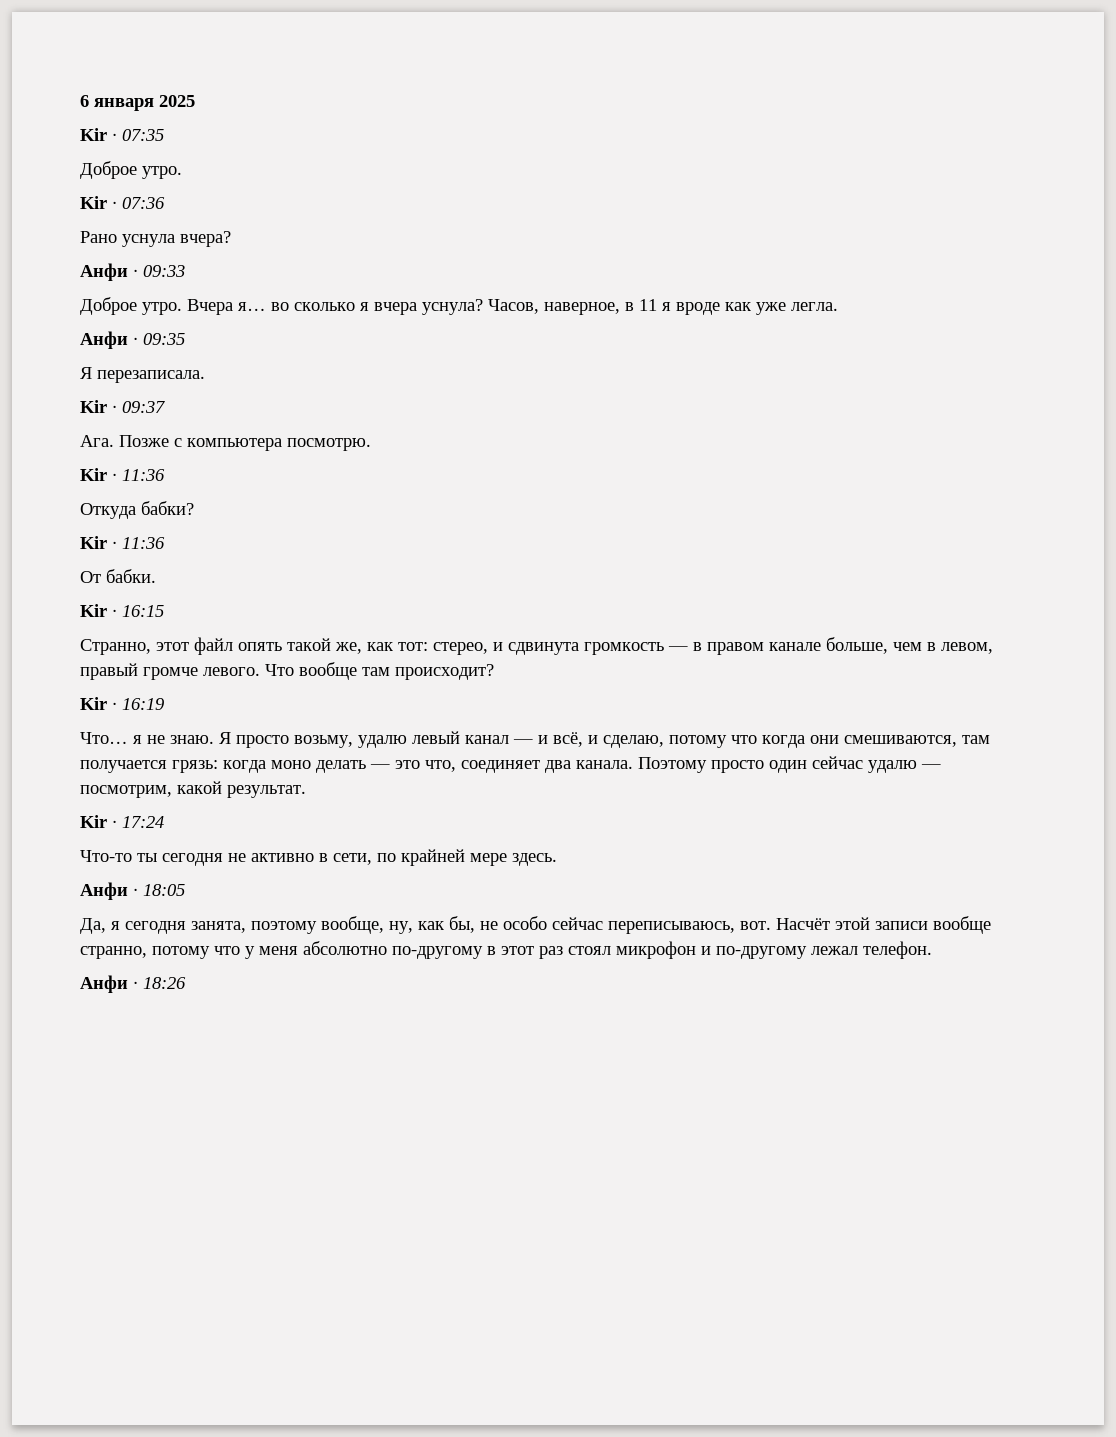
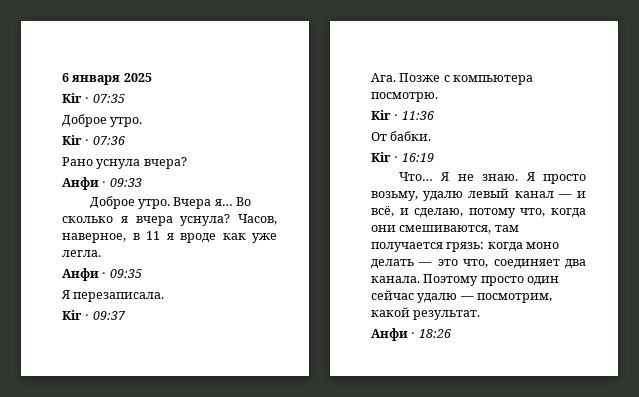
[271,302,289,311] во -> [236,197,252,206] Во
[80,501,194,519] [80,536,165,549] [80,569,156,583] [80,604,164,617] [80,637,993,655] [80,662,494,680] Откуда бабки? // Kir · 11:36 // От бабки. // Kir · 16:15 // Странно, этот файл опять такой же, как тот: стерео, и сдвинута громкость — в правом канале больше, чем в левом, правый громче левого. Что вообще там происходит? -> [371,131,432,141] От бабки.
[133,735,142,744] я -> [440,172,450,181] Я
[731,735,757,744] что -> [520,208,546,217] что,
[80,815,164,828] [80,849,557,866] [80,882,185,900] [80,916,991,934] [80,941,932,959] // Kir · 17:24 // Что-то ты сегодня не активно в сети, по крайней мере здесь. // Анфи · 18:05 // Да, я сегодня занята, поэтому вообще, ну, как бы, не особо сейчас переписываюсь, вот. Насчёт этой записи вообще странно, потому что у меня абсолютно по-другому в этот раз стоял микрофон и по-другому лежал телефон. -> (481, 315) none

